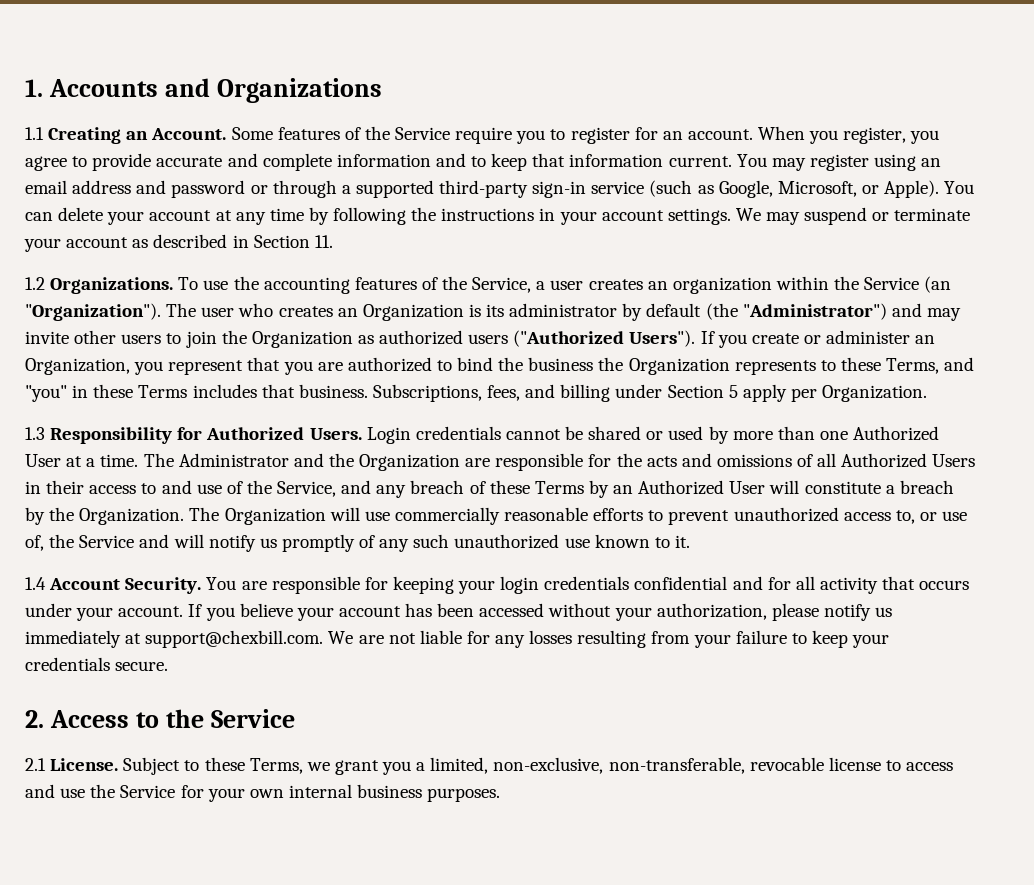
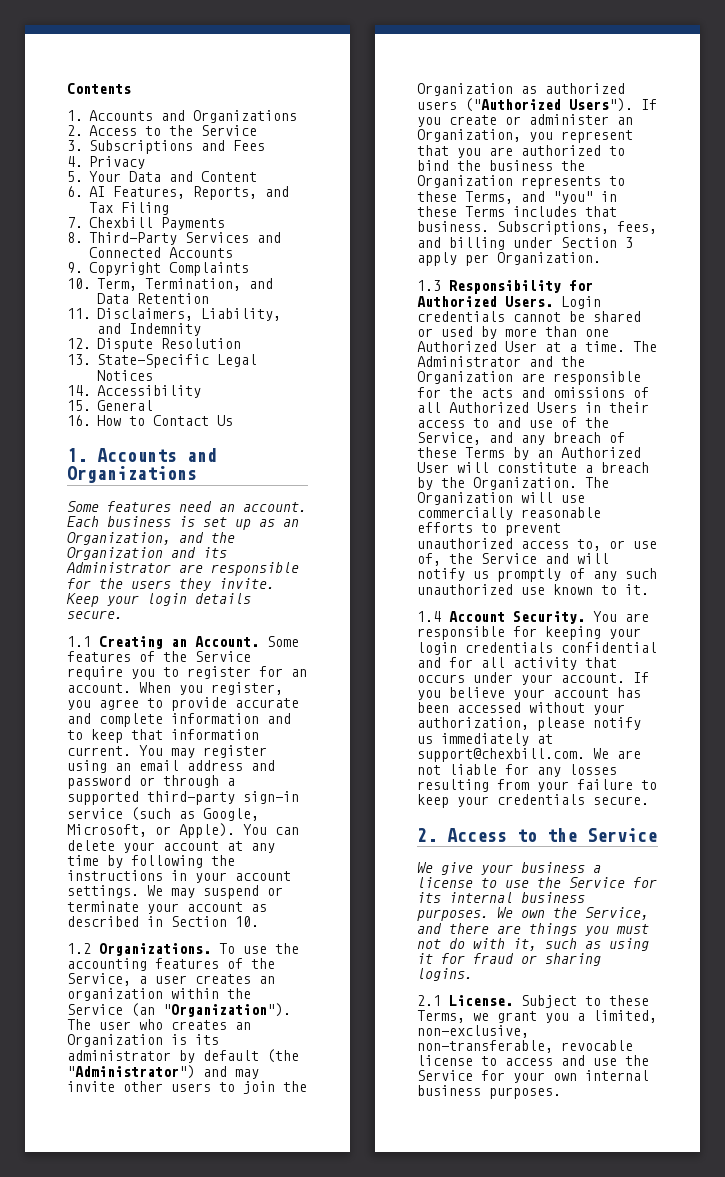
[25,78,382,103] 1. Accounts and Organizations -> [67,83,131,94] [67,110,297,123] [67,125,257,136] [67,140,265,154] [67,156,145,169] [67,171,257,182] [67,186,289,200] [89,202,169,215] [67,217,225,230] [67,232,281,245] [89,247,233,258] [67,262,249,276] [67,278,273,291] [97,293,209,304] [67,308,281,321] [97,323,201,336] [67,338,241,352] [67,354,257,368] [97,370,153,381] [67,385,201,398] [67,400,153,411] [67,415,233,426] [67,448,217,462] [67,466,197,483] [67,501,307,512] [67,516,299,530] [67,532,235,545] [67,547,227,560] [66,562,299,576] [67,578,275,591] [66,593,251,607] [67,610,123,619] Contents // 1. Accounts and Organizations // 2. Access to the Service // 3. Subscriptions and Fees // 4. Privacy // 5. Your Data and Content // 6. AI Features, Reports, and Tax Filing // 7. Chexbill Payments // 8. Third-Party Services and Connected Accounts // 9. Copyright Complaints // 10. Term, Termination, and Data Retention // 11. Disclaimers, Liability, and Indemnity // 12. Dispute Resolution // 13. State-Specific Legal Notices // 14. Accessibility // 15. General // 16. How to Contact Us // 1. Accounts and Organizations // Some features need an account. Each business is set up as an Organization, and the Organization and its Administrator are responsible for the users they invite. Keep your login details secure.
[314,235,333,248] 11. -> [235,916,259,927] 10.
[728,385,738,398] 5 -> [625,237,633,248] 3
(295, 718) none -> [417,862,601,875] [417,877,657,888] [417,892,585,903] [417,907,649,921] [417,923,649,936] [417,938,649,951] [417,953,601,966] [417,968,473,981] // We give your business a license to use the Service for its internal business purposes. We own the Service, and there are things you must not do with it, such as using it for fraud or sharing logins.

